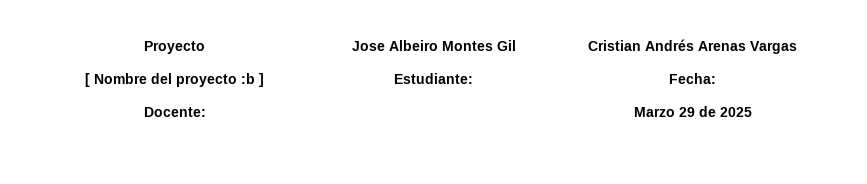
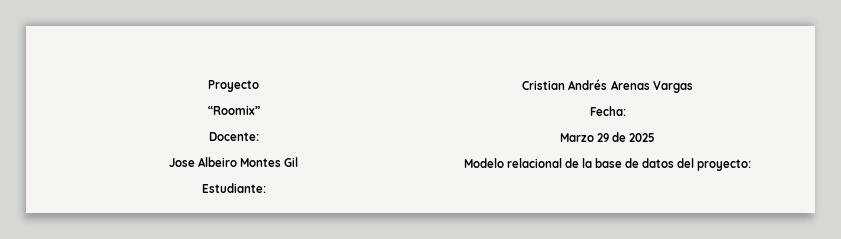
[85,73,264,87] [ Nombre del proyecto :b ] -> [207,105,260,115] “Roomix”
(752, 112) none -> [463,158,752,171] // Modelo relacional de la base de datos del proyecto:

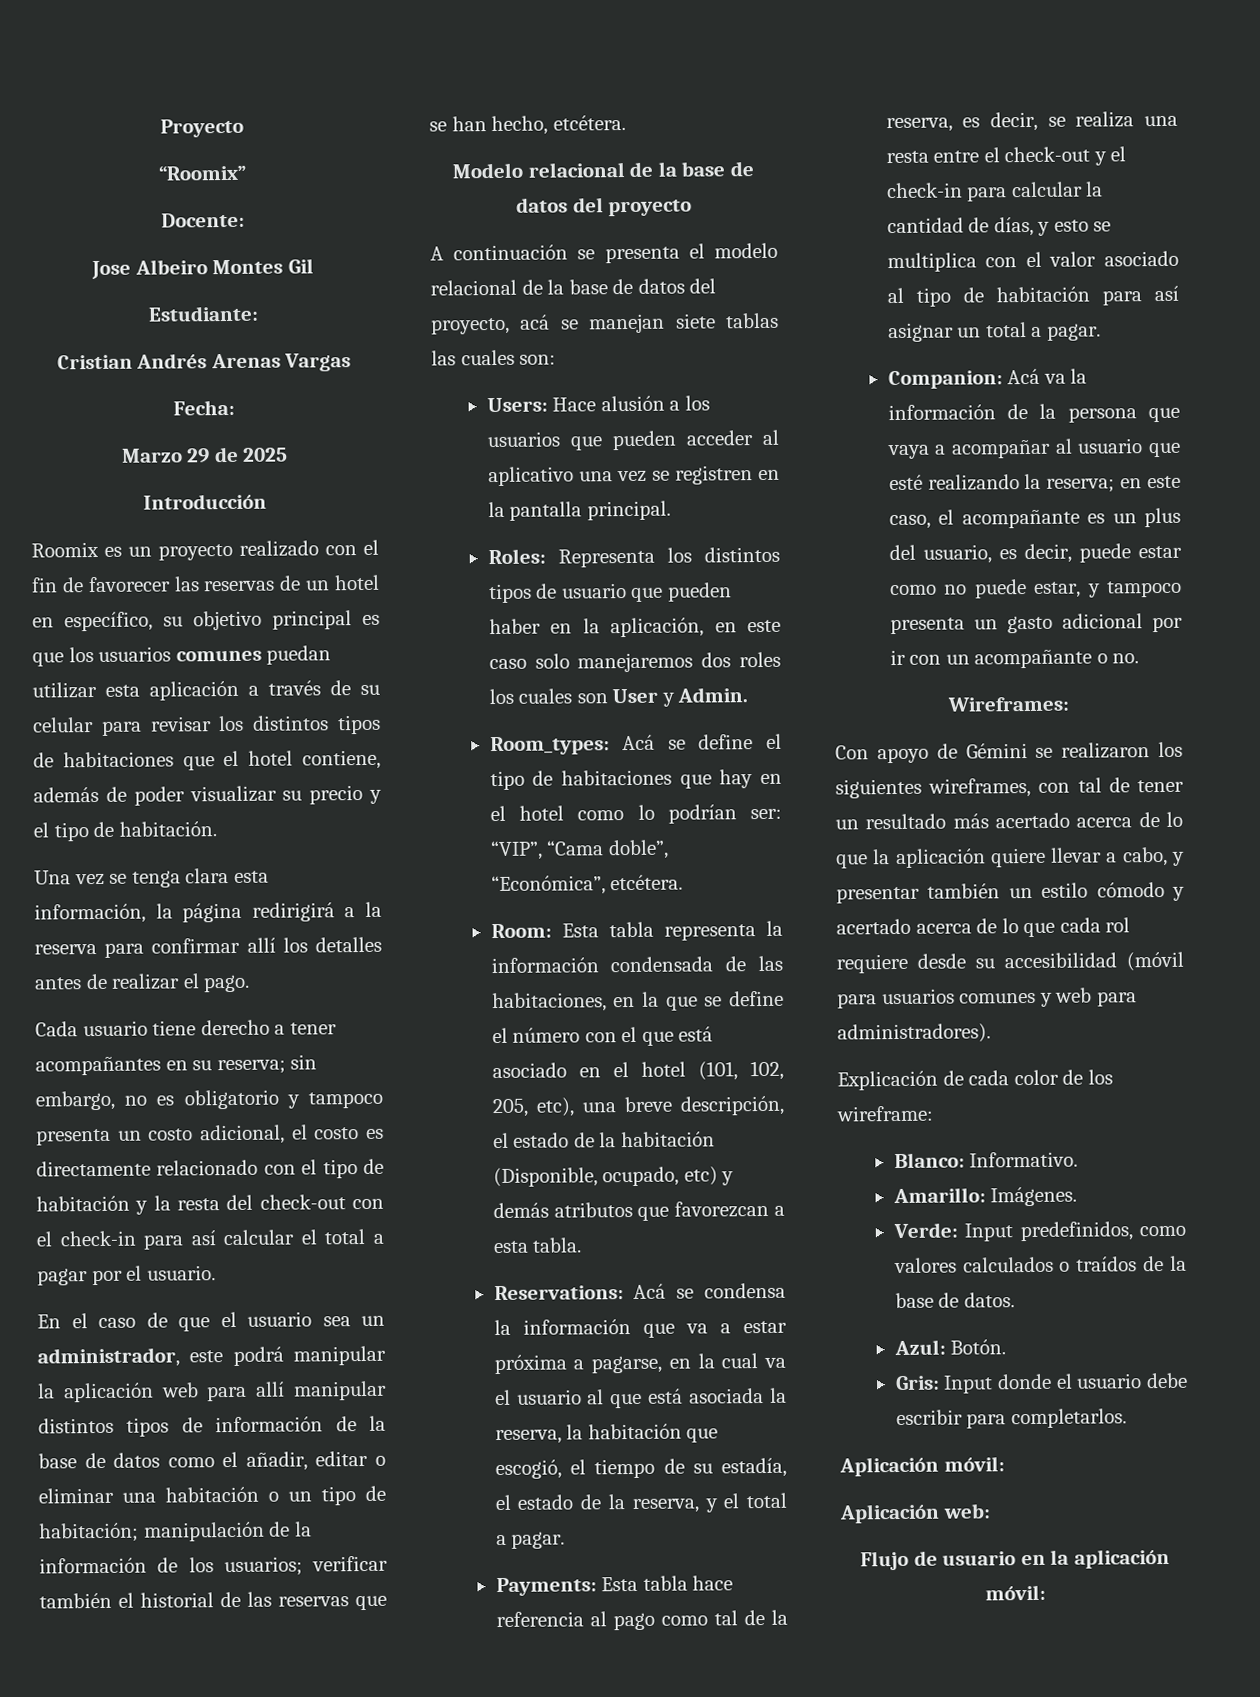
(656, 137) none -> [143,493,267,510] [31,539,379,561] [31,574,380,593] [32,610,380,632] [32,645,332,667] [32,680,380,701] [32,714,381,736] [33,749,382,771] [33,784,382,806] [33,821,217,842] [34,868,269,888] [34,901,382,924] [34,936,382,958] [34,973,251,993] [35,1019,337,1037] [35,1054,318,1076] [35,1089,383,1111] [36,1124,384,1146] [36,1158,384,1179] [36,1194,385,1215] [36,1228,384,1250] [37,1265,216,1286] [37,1311,385,1332] [37,1345,386,1368] [37,1380,388,1403] [38,1415,386,1437] [38,1450,386,1471] [38,1485,386,1506] [39,1521,312,1543] [39,1555,388,1577] [39,1591,387,1611] [429,115,626,136] // Introducción // Roomix es un proyecto realizado con el fin de favorecer las reservas de un hotel en específico, su objetivo principal es que los usuarios comunes puedan utilizar esta aplicación a través de su celular para revisar los distintos tipos de habitaciones que el hotel contiene, además de poder visualizar su precio y el tipo de habitación. // Una vez se tenga clara esta información, la página redirigirá a la reserva para confirmar allí los detalles antes de realizar el pago. // Cada usuario tiene derecho a tener acompañantes en su reserva; sin embargo, no es obligatorio y tampoco presenta un costo adicional, el costo es directamente relacionado con el tipo de habitación y la resta del check-out con el check-in para así calcular el total a pagar por el usuario. // En el caso de que el usuario sea un administrador, este podrá manipular la aplicación web para allí manipular distintos tipos de información de la base de datos como el añadir, editar o eliminar una habitación o un tipo de habitación; manipulación de la información de los usuarios; verificar también el historial de las reservas que se han hecho, etcétera.
[697,159,752,171] proyecto: -> [608,199,693,217] [430,242,778,264] [430,278,717,296] [431,312,779,335] [431,349,557,366] [486,395,710,413] [486,429,779,451] [487,465,780,487] [487,500,671,521] [487,546,780,568] [488,582,732,604] [488,617,781,638] [488,651,781,673] [488,687,749,707] [489,733,782,756] [489,769,782,791] [489,804,782,824] [489,839,669,861] [490,874,684,896] [490,920,783,941] [490,955,783,974] [491,990,784,1013] [491,1026,714,1046] [491,1060,784,1081] [491,1095,785,1118] [492,1131,715,1149] [492,1166,735,1188] [492,1200,785,1221] [492,1237,583,1254] [493,1282,786,1301] [493,1319,787,1338] [493,1353,786,1375] [494,1387,787,1409] [494,1423,719,1445] [494,1457,787,1480] [494,1492,787,1514] [495,1531,566,1549] [495,1575,734,1597] [495,1609,788,1631] [885,111,1178,133] [885,146,1127,166] [886,181,1104,202] [886,216,1112,237] [886,250,1179,273] [886,285,1179,307] [887,322,1101,343] [887,368,1088,390] [887,403,1180,423] [886,438,1181,460] [888,473,1181,493] [888,507,1181,530] [888,543,1182,564] [889,579,1182,599] [889,613,1183,635] [889,648,1140,669] [946,696,1069,712] [835,741,1183,764] [835,777,1184,799] [835,811,1183,830] [836,846,1185,869] [836,881,1185,904] [836,917,1131,938] [836,951,1184,974] [837,987,1137,1009] [837,1023,991,1044] [837,1069,1113,1091] [836,1105,934,1122] [893,1151,1079,1169] [892,1186,1078,1207] [892,1221,1186,1242] [893,1255,1187,1274] [894,1292,1015,1309] [893,1339,1007,1356] [894,1372,1188,1394] [895,1408,1127,1429] [839,1456,1005,1477] [839,1503,991,1524] [860,1548,1170,1571] [984,1584,1046,1601] proyecto // A continuación se presenta el modelo relacional de la base de datos del proyecto, acá se manejan siete tablas las cuales son: // Users: Hace alusión a los usuarios que pueden acceder al aplicativo una vez se registren en la pantalla principal. // Roles: Representa los distintos tipos de usuario que pueden haber en la aplicación, en este caso solo manejaremos dos roles los cuales son User y Admin. // Room_types: Acá se define el tipo de habitaciones que hay en el hotel como lo podrían ser: “VIP”, “Cama doble”, “Económica”, etcétera. // Room: Esta tabla representa la información condensada de las habitaciones, en la que se define el número con el que está asociado en el hotel (101, 102, 205, etc), una breve descripción, el estado de la habitación (Disponible, ocupado, etc) y demás atributos que favorezcan a esta tabla. // Reservations: Acá se condensa la información que va a estar próxima a pagarse, en la cual va el usuario al que está asociada la reserva, la habitación que escogió, el tiempo de su estadía, el estado de la reserva, y el total a pagar. // Payments: Esta tabla hace referencia al pago como tal de la reserva, es decir, se realiza una resta entre el check-out y el check-in para calcular la cantidad de días, y esto se multiplica con el valor asociado al tipo de habitación para así asignar un total a pagar. // Companion: Acá va la información de la persona que vaya a acompañar al usuario que esté realizando la reserva; en este caso, el acompañante es un plus del usuario, es decir, puede estar como no puede estar, y tampoco presenta un gasto adicional por ir con un acompañante o no. // Wireframes: // Con apoyo de Gémini se realizaron los siguientes wireframes, con tal de tener un resultado más acertado acerca de lo que la aplicación quiere llevar a cabo, y presentar también un estilo cómodo y acertado acerca de lo que cada rol requiere desde su accesibilidad (móvil para usuarios comunes y web para administradores). // Explicación de cada color de los wireframe: // Blanco: Informativo. // Amarillo: Imágenes. // Verde: Input predefinidos, como valores calculados o traídos de la base de datos. // Azul: Botón. // Gris: Input donde el usuario debe escribir para completarlos. // Aplicación móvil: // Aplicación web: // Flujo de usuario en la aplicación móvil:

